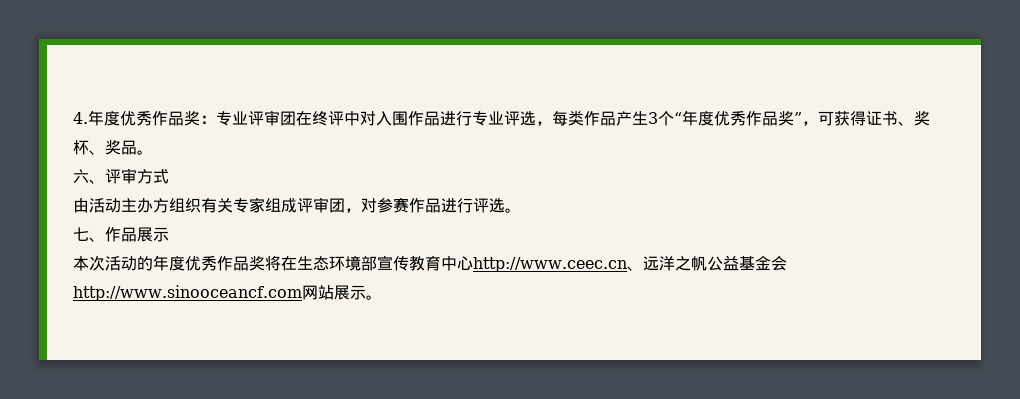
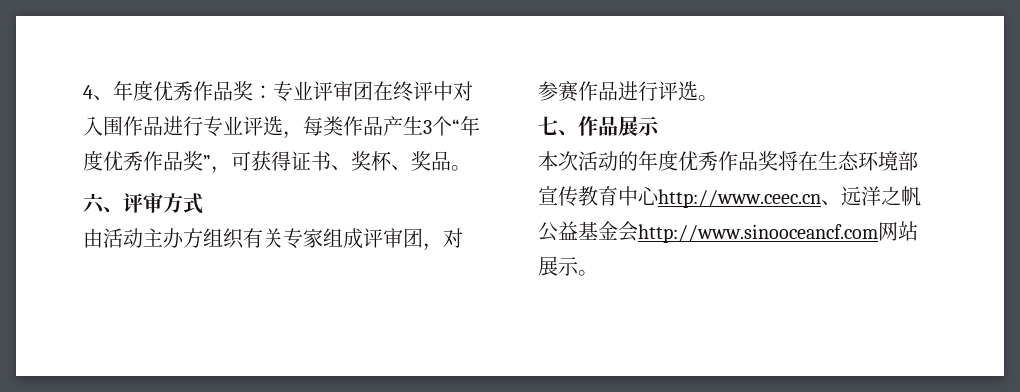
[73,112,88,124] 4. -> [83,85,113,100] 4、

